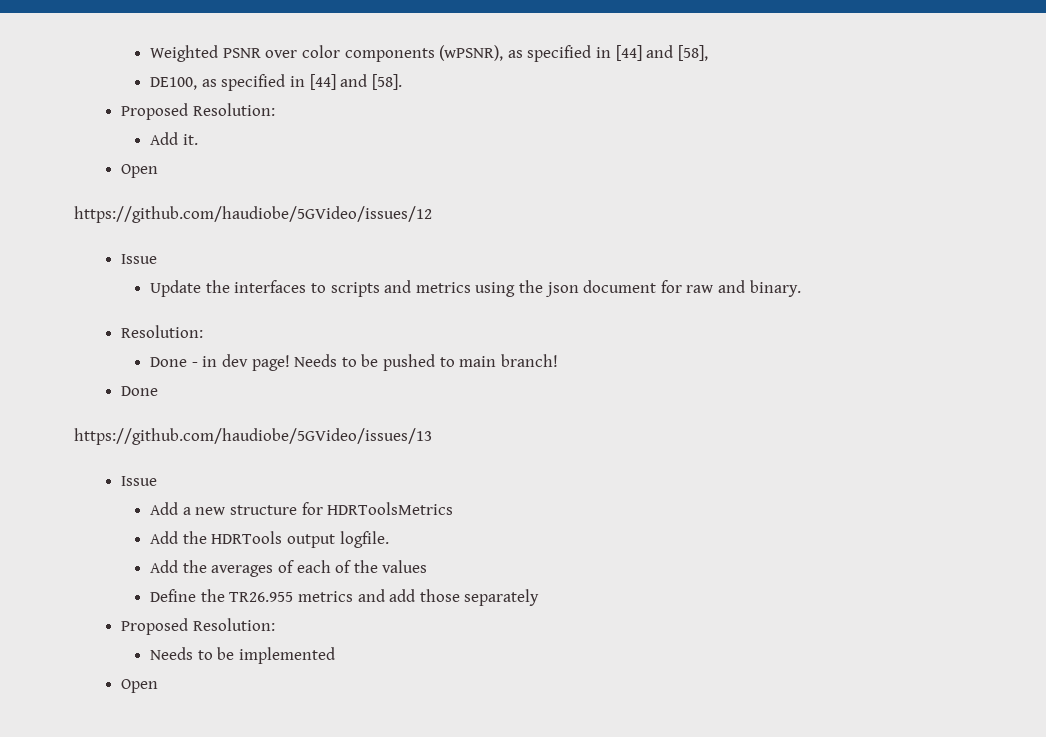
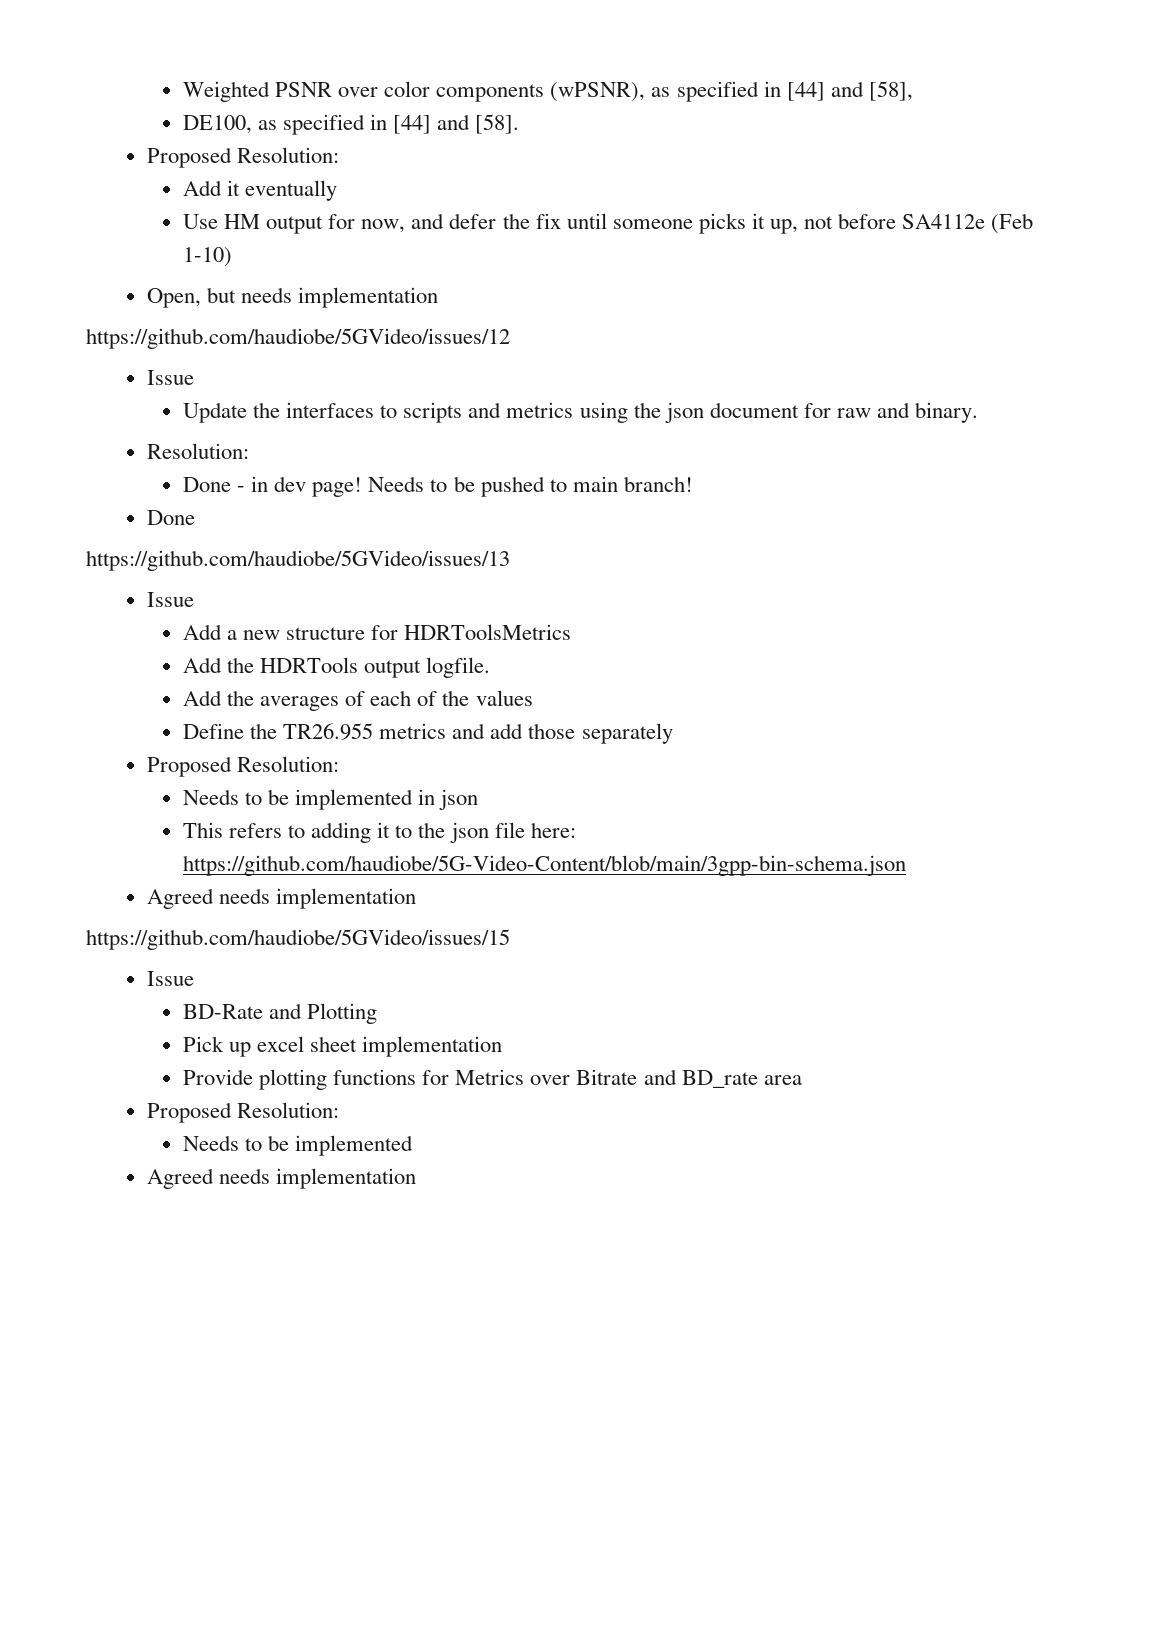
[182,134,198,145] [121,164,159,178] it. // Open -> [227,180,338,201] [182,213,1034,234] [182,247,232,267] [146,287,439,308] it eventually // Use HM output for now, and defer the fix until someone picks it up, not before SA4112e (Feb 1-10) // Open, but needs implementation
[121,679,159,693] // Open -> [418,789,479,810] [182,822,576,843] [182,855,906,876] [146,888,417,909] [86,929,510,950] [146,971,194,986] [182,1003,378,1024] [182,1036,503,1057] [182,1069,802,1090] [146,1102,339,1123] [182,1135,414,1156] [146,1168,417,1189] in json // This refers to adding it to the json file here: https://github.com/haudiobe/5G-Video-Content/blob/main/3gpp-bin-schema.json // Agreed needs implementation // https://github.com/haudiobe/5GVideo/issues/15 // Issue // BD-Rate and Plotting // Pick up excel sheet implementation // Provide plotting functions for Metrics over Bitrate and BD_rate area // Proposed Resolution: // Needs to be implemented // Agreed needs implementation

